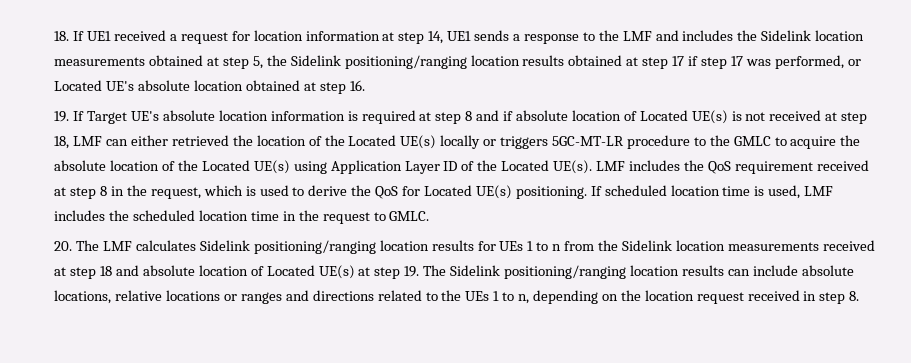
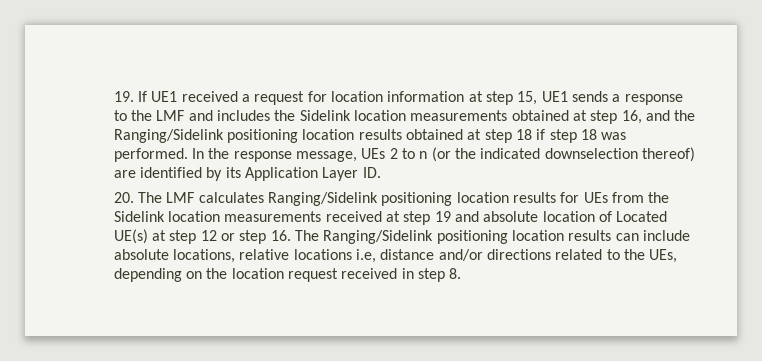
[54,31,70,41] 18. -> [113,91,134,102] 19.
[428,31,444,44] 14, -> [517,91,538,105] 15,
[252,55,467,69] 5, the Sidelink positioning/ranging -> [621,110,696,124] [113,129,299,143] 16, and the Ranging/Sidelink positioning
[672,56,685,66] 17 -> [516,129,533,140] 18
[730,55,861,69] [54,80,365,94] [54,110,868,124] [54,135,861,149] [54,160,869,174] [54,185,834,199] [54,210,430,224] 17 was performed, or Located UE's absolute location obtained at step 16. // 19. If Target UE's absolute location information is required at step 8 and if absolute location of Located UE(s) is not received at step 18, LMF can either retrieved the location of the Located UE(s) locally or triggers 5GC-MT-LR procedure to the GMLC to acquire the absolute location of the Located UE(s) using Application Layer ID of the Located UE(s). LMF includes the QoS requirement received at step 8 in the request, which is used to derive the QoS for Located UE(s) positioning. If scheduled location time is used, LMF includes the scheduled location time in the request to GMLC. -> [580,129,627,140] [113,147,695,162] [113,167,381,181] 18 was performed. In the response message, UEs 2 to n (or the indicated downselection thereof) are identified by its Application Layer ID.
[199,240,376,254] Sidelink positioning/ranging -> [268,192,453,206] Ranging/Sidelink positioning
[527,241,562,251] 1 to n -> (608, 197) none
[100,266,113,276] 18 -> [434,211,451,222] 19
[404,265,626,279] 19. The Sidelink positioning/ranging -> [200,230,508,244] 12 or step 16. The Ranging/Sidelink positioning
[223,290,309,304] or ranges and -> [356,249,483,263] i.e, distance and/or
[465,291,530,304] UEs 1 to n, -> [649,249,678,263] UEs,

